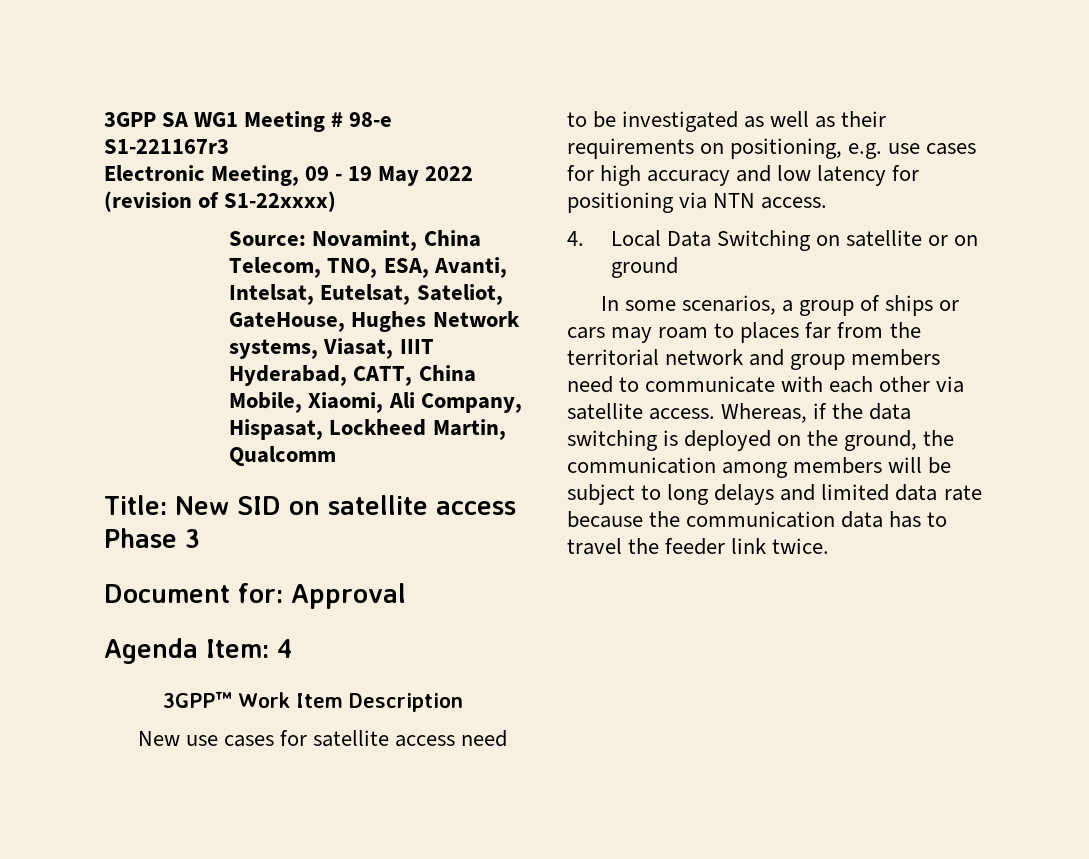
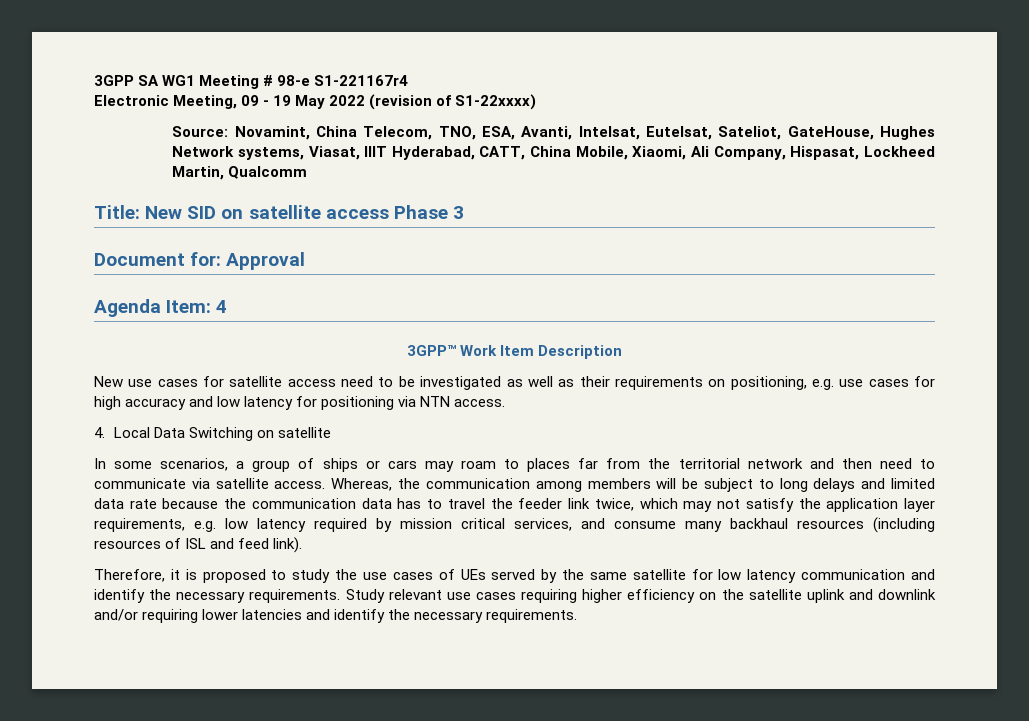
[104,139,229,154] S1-221167r3 -> [314,75,409,86] S1-221167r4
[928,235,979,246] [610,257,678,278] or on ground -> (331, 432) none
[790,349,941,370] group members -> [841,458,872,469] then
[781,376,931,393] with each other -> (186, 483) none
[813,403,912,420] [567,430,918,451] if the data switching is deployed on the ground, -> (393, 484) none
[772,538,830,554] twice. -> [594,498,935,512] [94,517,935,533] [94,537,303,553] [94,569,936,583] [94,589,936,603] [94,609,578,623] twice, which may not satisfy the application layer requirements, e.g. low latency required by mission critical services, and consume many backhaul resources (including resources of ISL and feed link). // Therefore, it is proposed to study the use cases of UEs served by the same satellite for low latency communication and identify the necessary requirements. Study relevant use cases requiring higher efficiency on the satellite uplink and downlink and/or requiring lower latencies and identify the necessary requirements.

